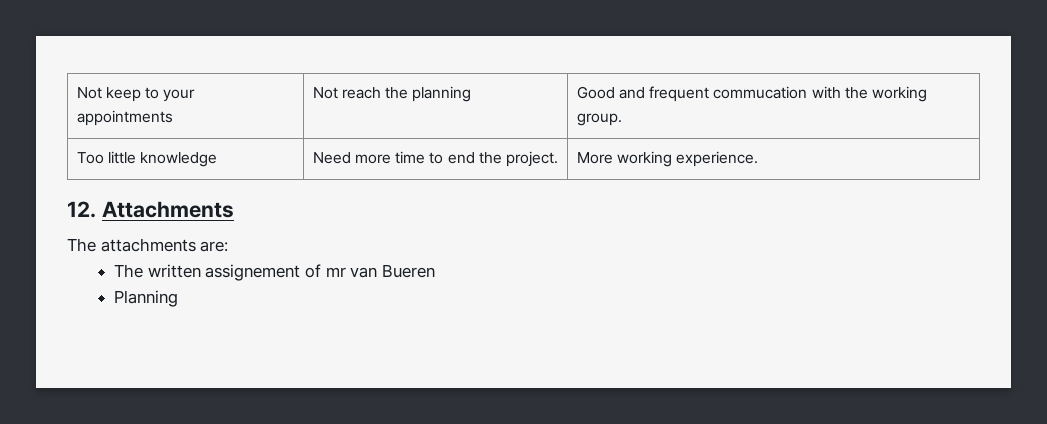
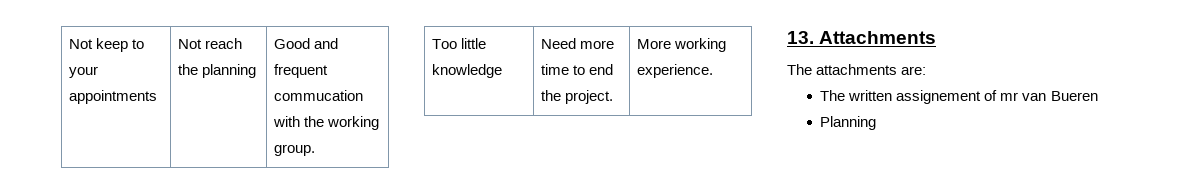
[67,201,96,218] 12. -> [787,31,814,44] 13.

